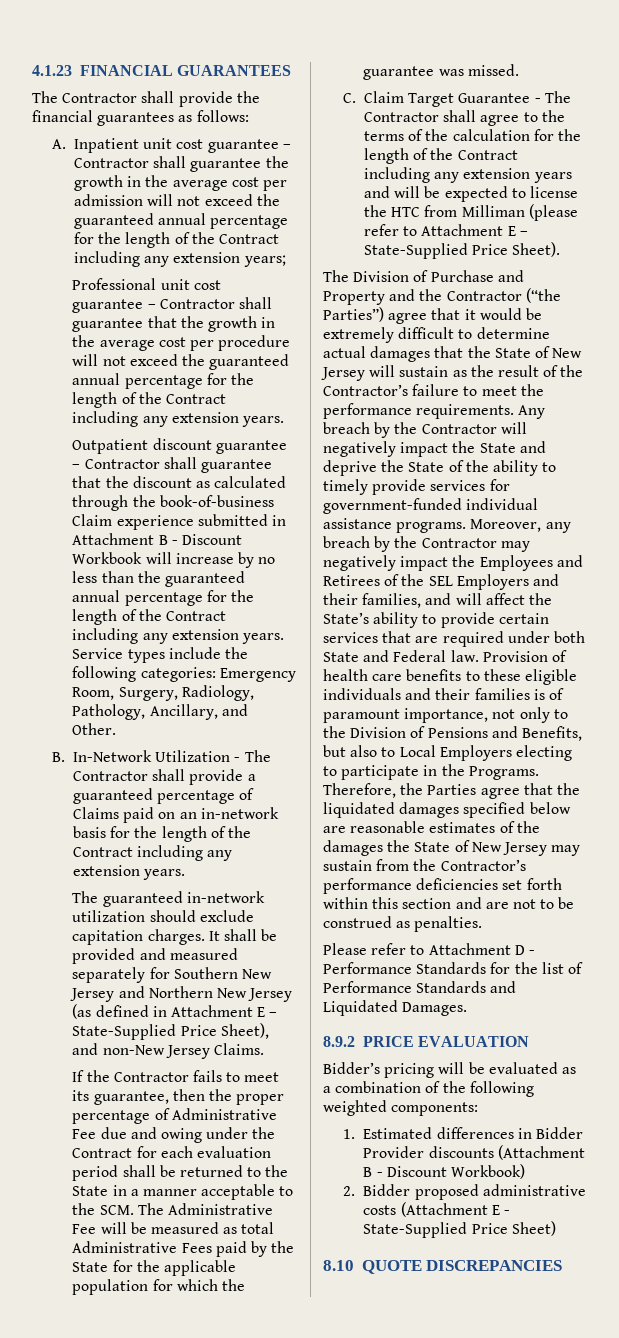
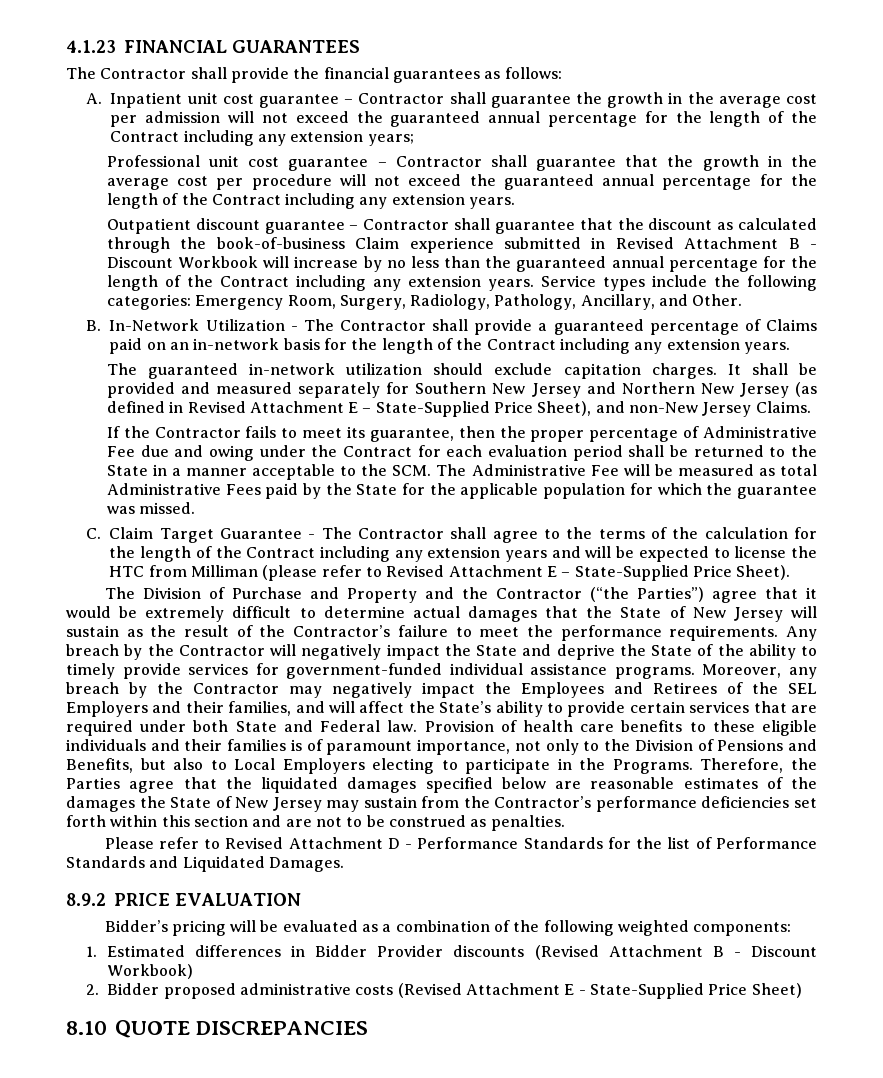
(287, 520) none -> [615,237,674,249] Revised
(167, 1011) none -> [187,401,246,413] Revised
(418, 231) none -> [386,565,445,577] Revised
(425, 950) none -> [225,837,284,849] Revised
[497,1145,585,1160] (Attachment -> [534,945,703,960] (Revised Attachment
[400,1202,488,1217] (Attachment -> [397,983,561,998] (Revised Attachment

